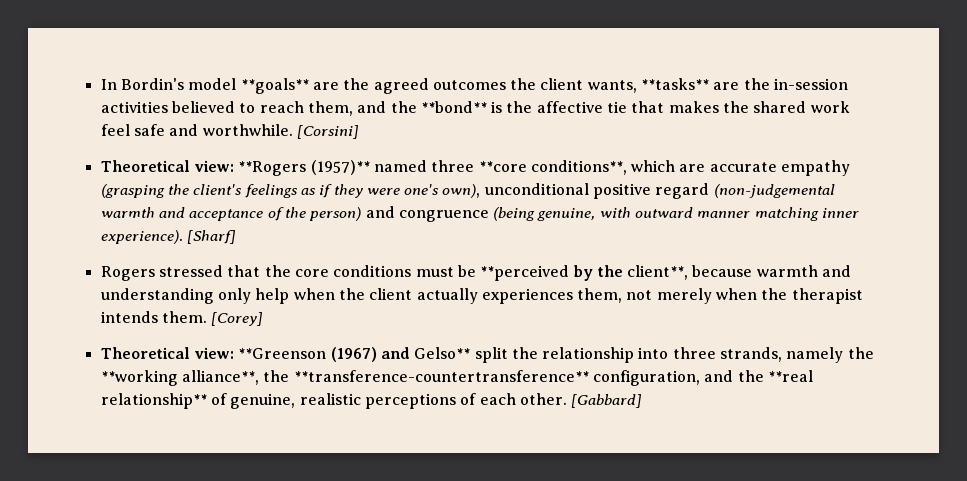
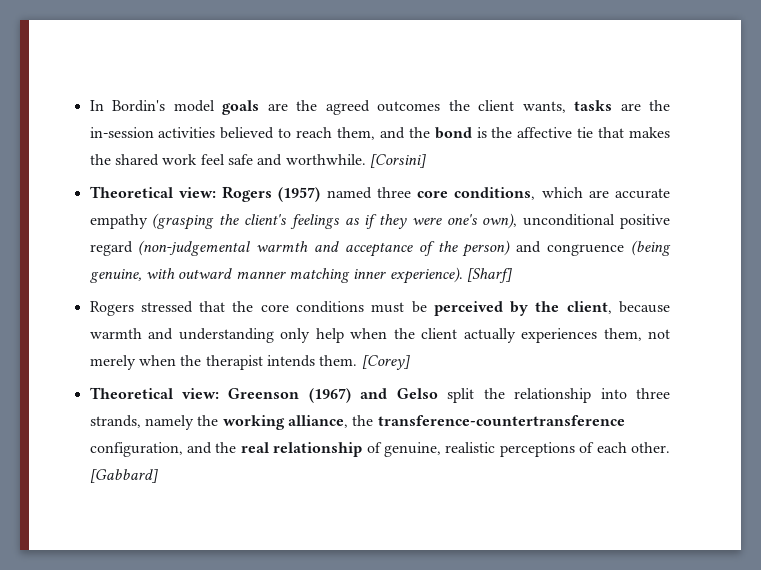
[240,78,309,94] **goals** -> [222,100,260,115] goals
[641,78,710,90] **tasks** -> [574,100,613,111] tasks
[420,101,487,113] **bond** -> [434,127,472,139] bond
[238,160,627,176] **Rogers (1957)** named three **core conditions**, -> [222,186,536,202] Rogers (1957) named three core conditions,
[480,265,570,281] **perceived -> [433,301,503,316] perceived
[627,265,689,280] client**, -> [566,301,612,314] client,
[238,348,327,359] **Greenson -> [228,388,300,399] Greenson
[414,347,471,359] Gelso** -> [396,388,438,399] Gelso
[100,370,589,386] **working alliance**, the **transference-countertransference** -> [222,415,625,430] working alliance, the transference-countertransference
[767,370,813,382] [100,393,207,409] **real relationship** -> [240,442,363,457] real relationship

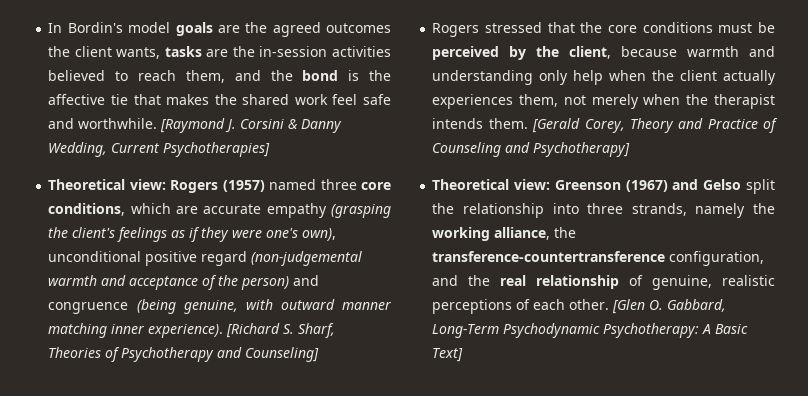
[369,154,426,168] [Corsini] -> [160,118,343,133] [48,142,271,157] [Raymond J. Corsini & Danny Wedding, Current Psychotherapies]
[466,268,512,283] [Sharf] -> [226,323,336,338] [48,347,320,362] [Richard S. Sharf, Theories of Psychotherapy and Counseling]
[361,355,410,370] [Corey] -> [532,118,778,133] [432,142,631,157] [Gerald Corey, Theory and Practice of Counseling and Psychotherapy]
[89,469,158,483] [Gabbard] -> [612,299,727,314] [432,323,749,338] [432,348,464,362] [Glen O. Gabbard, Long-Term Psychodynamic Psychotherapy: A Basic Text]

